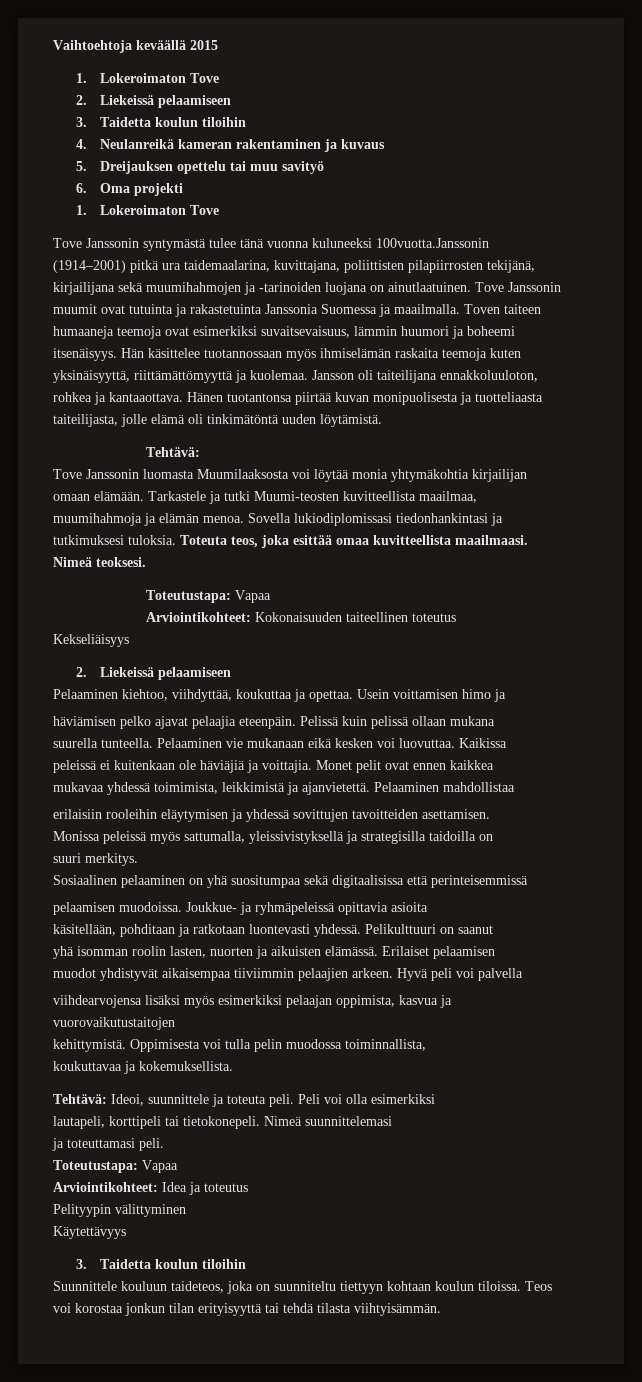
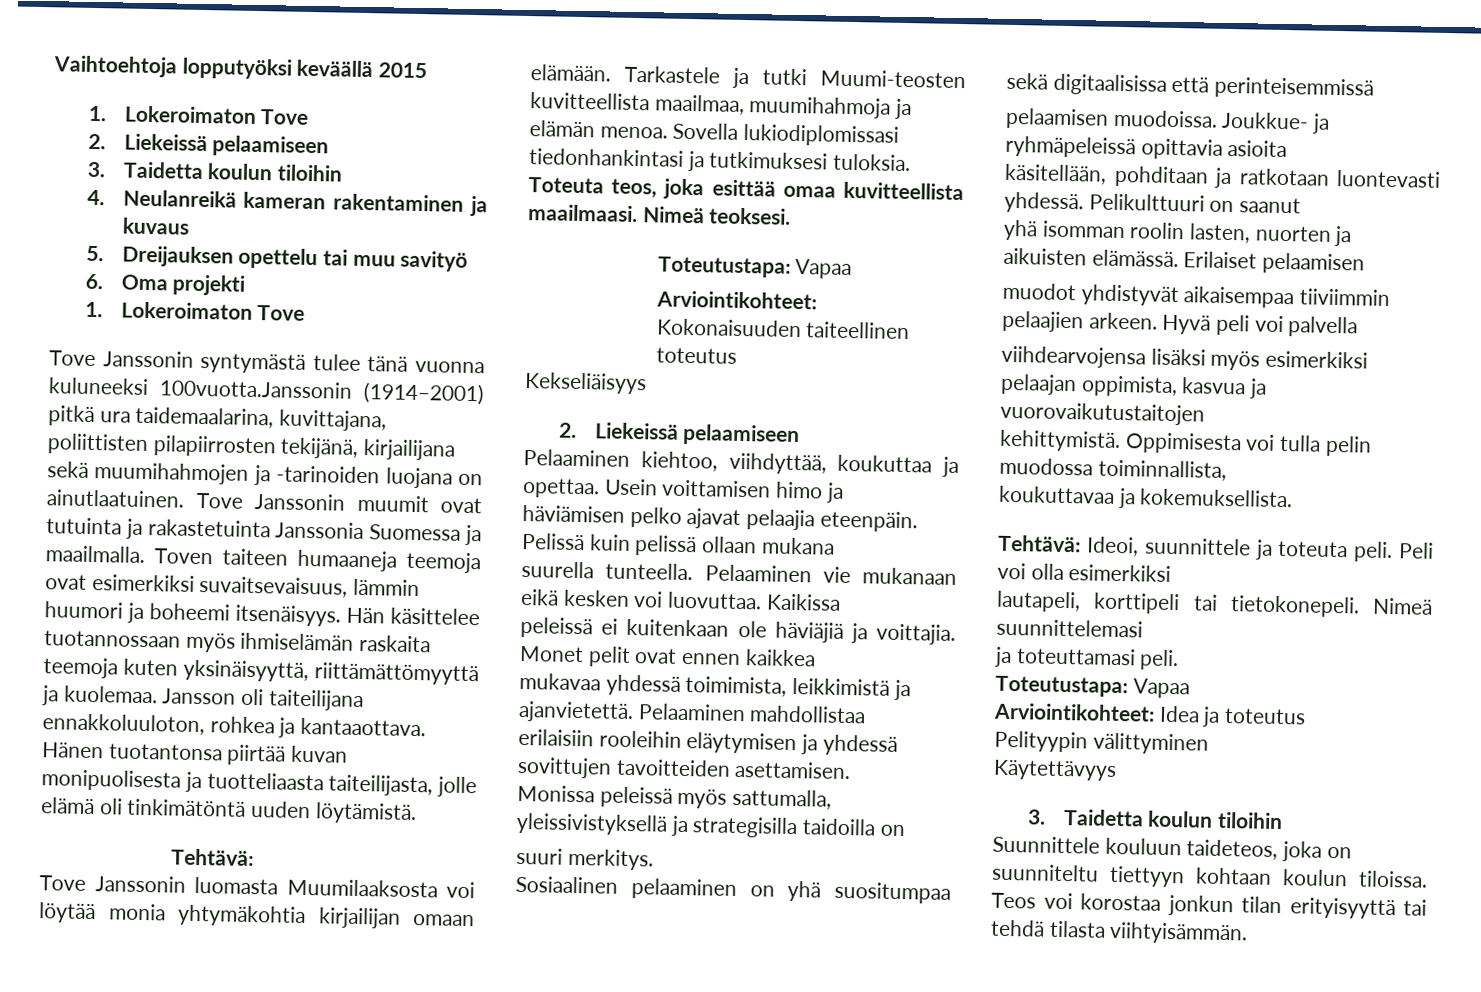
(132, 46) none -> [181,57,292,80] lopputyöksi

